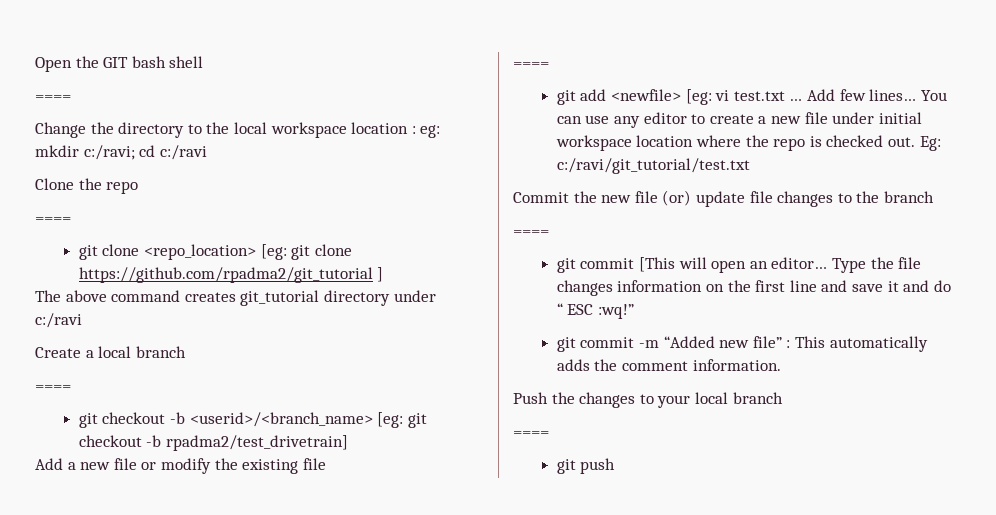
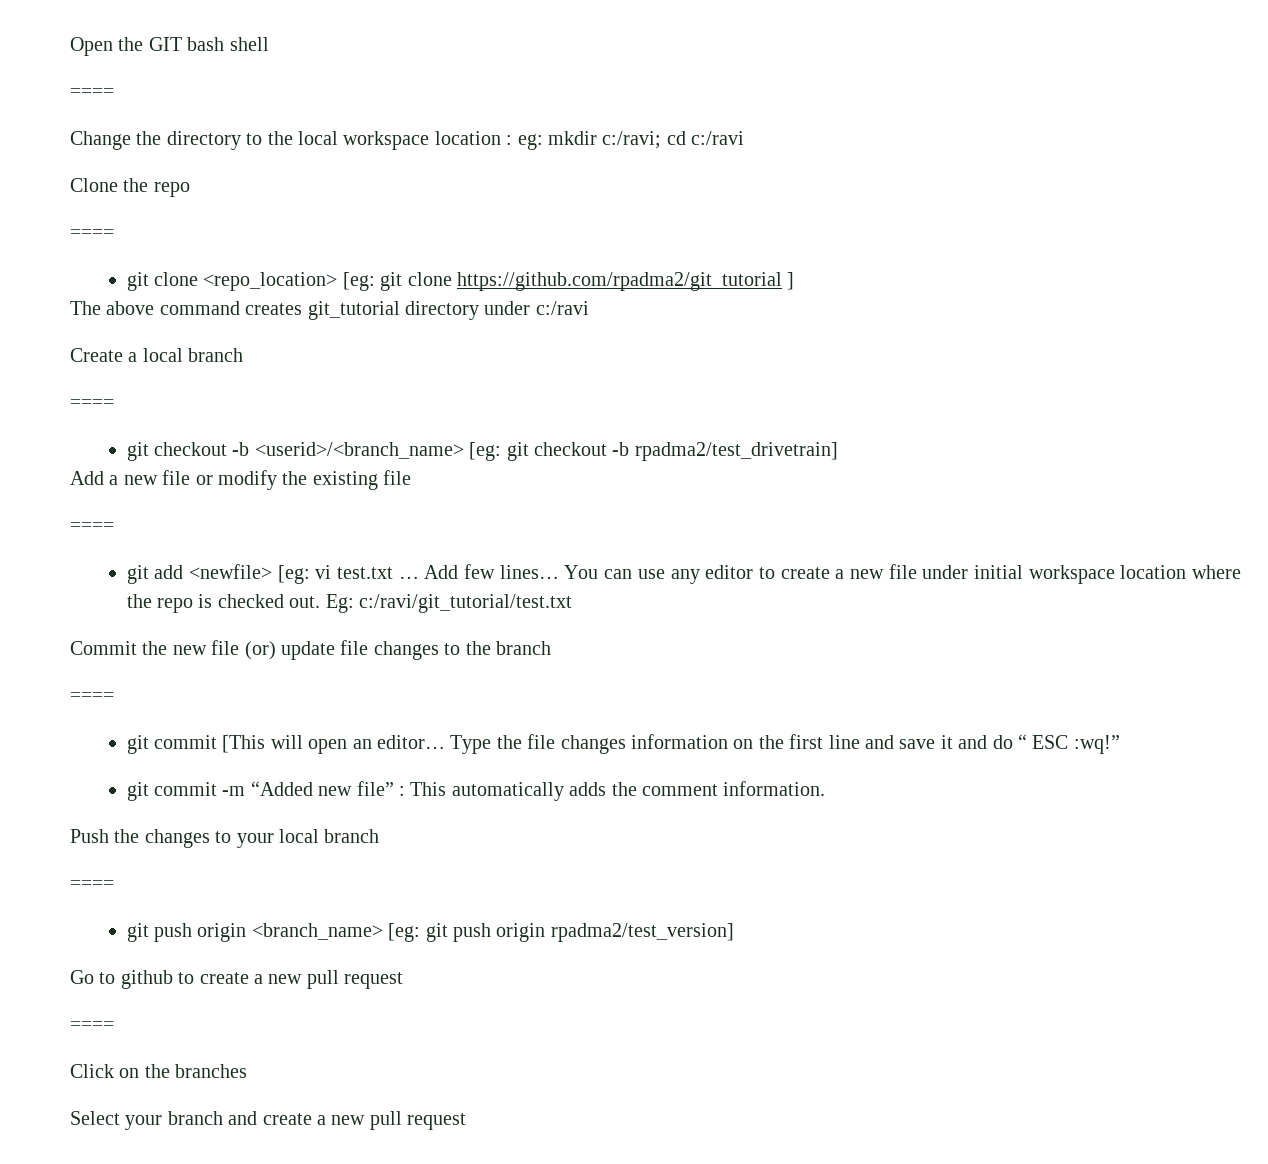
(616, 466) none -> [197,923,734,942] [70,970,404,989] [70,1021,114,1031] [70,1064,248,1078] [70,1111,467,1130] origin <branch_name> [eg: git push origin rpadma2/test_version] // Go to github to create a new pull request // ==== // Click on the branches // Select your branch and create a new pull request

